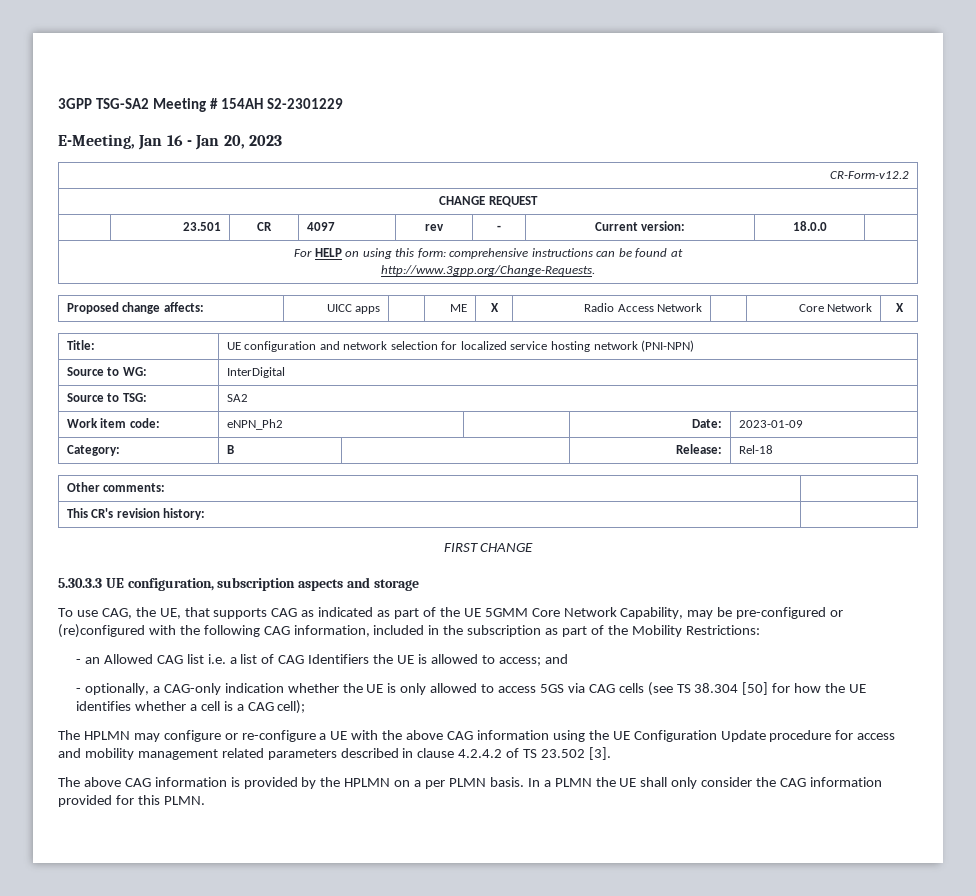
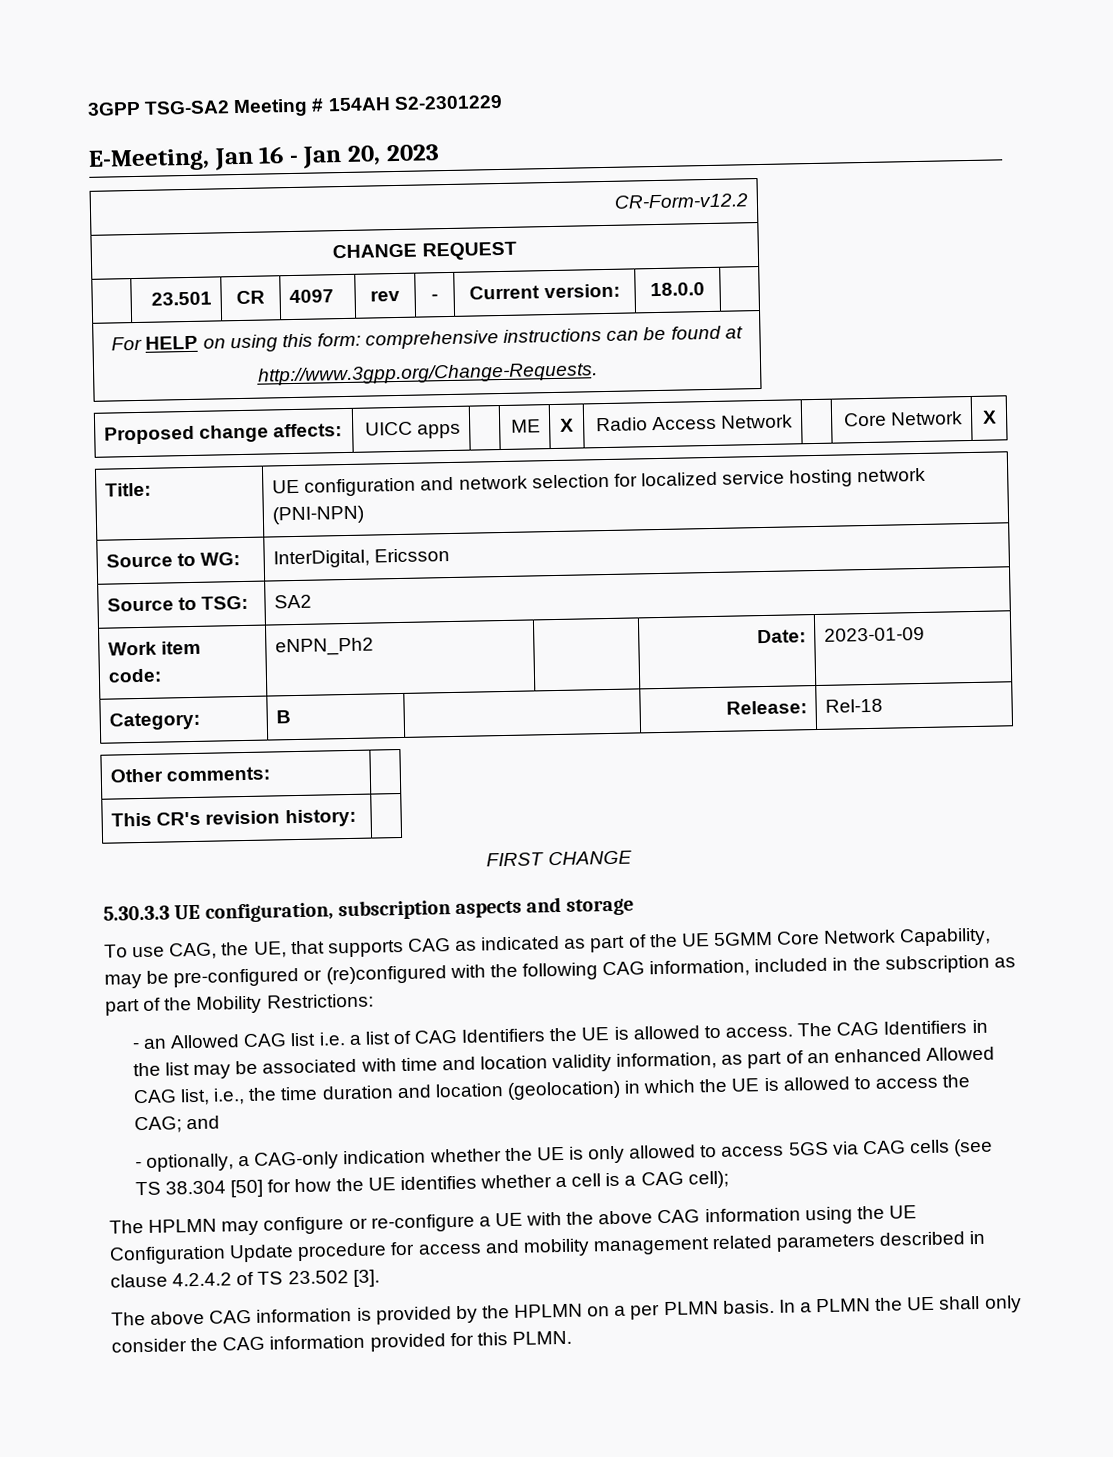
[226,367,285,378] InterDigital -> [273,548,451,569] InterDigital, Ericsson
[498,657,541,666] access; -> [724,1019,988,1038] [132,1046,995,1080] [132,1074,971,1106] [133,1116,182,1134] access. The CAG Identifiers in the list may be associated with time and location validity information, as part of an enhanced Allowed CAG list, i.e., the time duration and location (geolocation) in which the UE is allowed to access the CAG;

